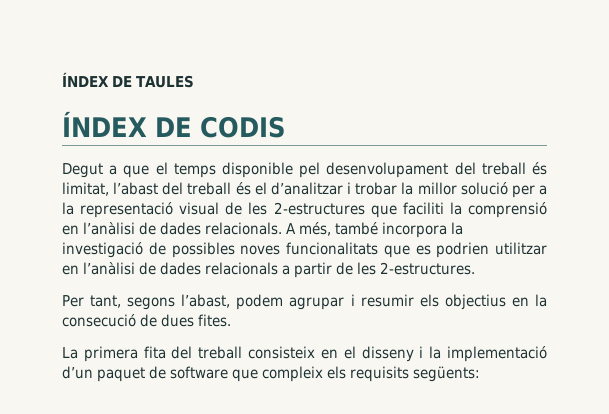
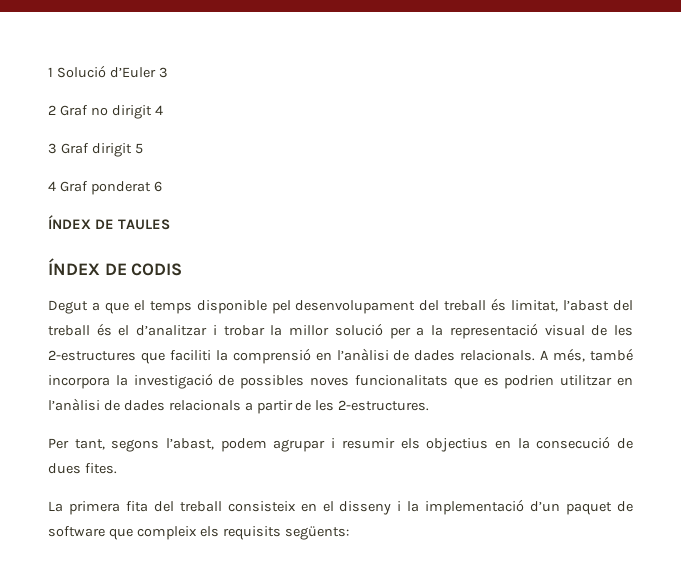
(62, 79) none -> [48,65,168,78] [48,105,163,119] [48,143,143,157] [48,181,162,195] 1 Solució d’Euler 3 // 2 Graf no dirigit 4 // 3 Graf dirigit 5 // 4 Graf ponderat 6 //

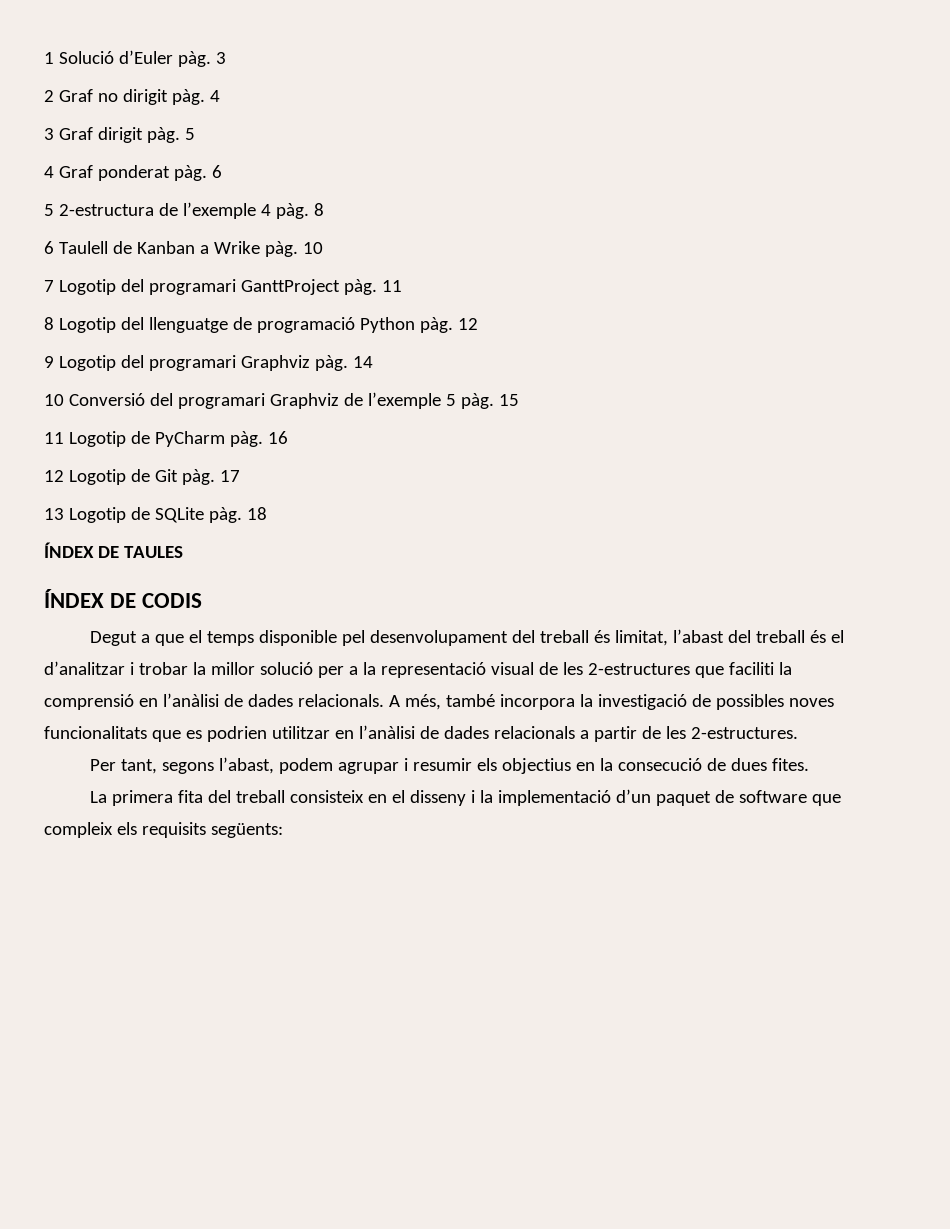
(156, 72) none -> [177,51,211,67] pàg.
(152, 112) none -> [171,89,205,105] pàg.
(132, 150) none -> [146,127,180,143] pàg.
[153,181,162,192] 6 -> [173,165,222,181] [44,202,324,219] [44,241,323,257] [44,279,402,295] [44,317,478,333] [44,355,373,371] [44,392,519,409] [44,431,288,447] [44,469,240,485] [44,507,267,523] pàg. 6 // 5 2-estructura de l’exemple 4 pàg. 8 // 6 Taulell de Kanban a Wrike pàg. 10 // 7 Logotip del programari GanttProject pàg. 11 // 8 Logotip del llenguatge de programació Python pàg. 12 // 9 Logotip del programari Graphviz pàg. 14 // 10 Conversió del programari Graphviz de l’exemple 5 pàg. 15 // 11 Logotip de PyCharm pàg. 16 // 12 Logotip de Git pàg. 17 // 13 Logotip de SQLite pàg. 18

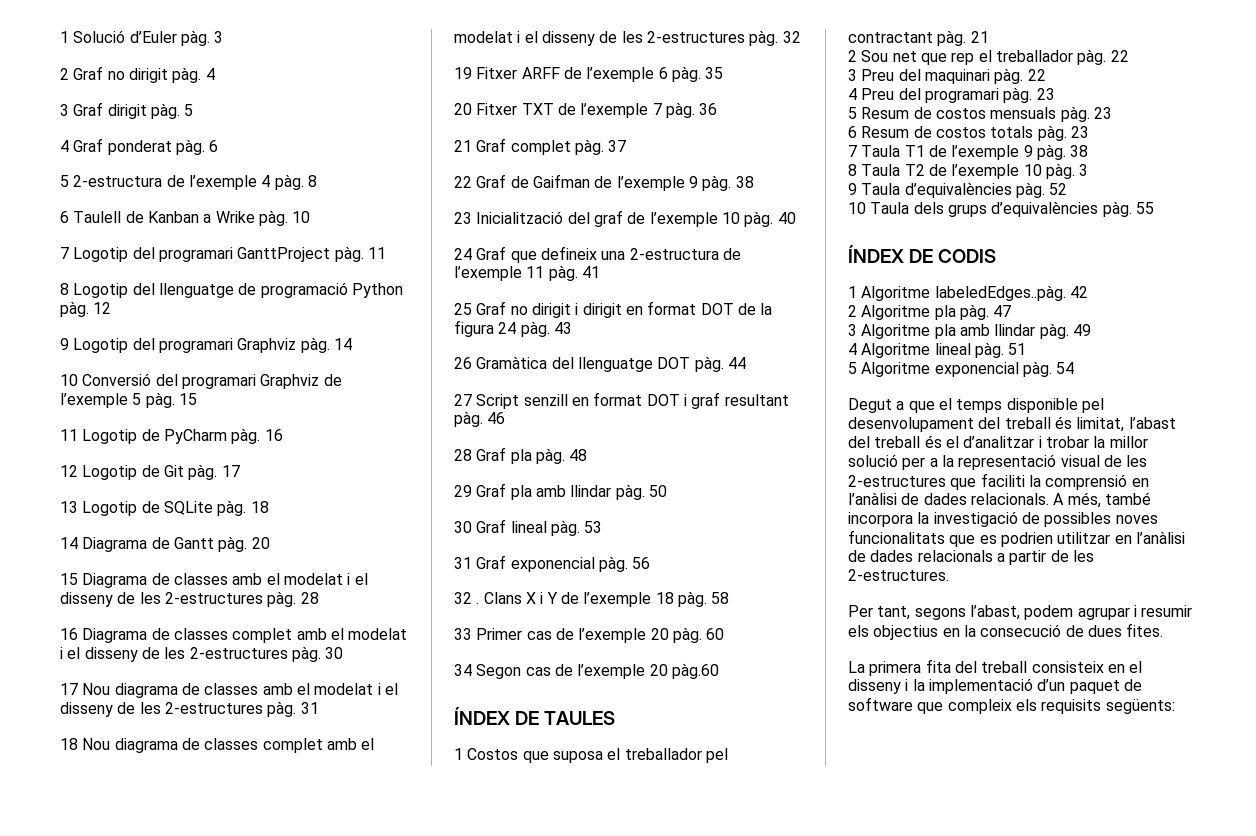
[44,542,183,558] [44,589,203,608] ÍNDEX DE TAULES // ÍNDEX DE CODIS -> [60,536,270,552] [60,573,368,588] [60,591,319,607] [60,628,408,643] [60,646,344,662] [60,683,398,698] [60,701,319,717] [60,738,375,753] [454,30,801,46] [454,66,724,82] [454,102,718,118] [454,138,627,155] [454,174,754,191] [454,210,796,227] [454,246,741,263] [454,265,600,281] [454,301,773,318] [454,320,572,337] [454,356,746,372] [454,392,789,409] [454,411,506,427] [454,447,588,464] [454,483,667,500] [454,519,603,536] [454,555,651,572] [454,591,730,607] [454,627,725,643] [454,663,719,679] [454,707,616,725] [454,748,728,763] [848,30,989,46] [848,49,1129,65] [848,68,1046,84] [848,87,1055,103] [848,106,1112,122] [848,125,1089,141] [848,144,1089,160] [848,163,1089,179] [848,182,1068,198] [848,201,1154,217] [848,245,997,263] [848,285,1088,301] [848,304,1012,320] [848,323,1091,339] [848,342,1027,358] [848,361,1075,377] 14 Diagrama de Gantt pàg. 20 // 15 Diagrama de classes amb el modelat i el disseny de les 2-estructures pàg. 28 // 16 Diagrama de classes complet amb el modelat i el disseny de les 2-estructures pàg. 30 // 17 Nou diagrama de classes amb el modelat i el disseny de les 2-estructures pàg. 31 // 18 Nou diagrama de classes complet amb el modelat i el disseny de les 2-estructures pàg. 32 // 19 Fitxer ARFF de l’exemple 6 pàg. 35 // 20 Fitxer TXT de l’exemple 7 pàg. 36 // 21 Graf complet pàg. 37 // 22 Graf de Gaifman de l’exemple 9 pàg. 38 // 23 Inicialització del graf de l’exemple 10 pàg. 40 // 24 Graf que defineix una 2-estructura de l’exemple 11 pàg. 41 // 25 Graf no dirigit i dirigit en format DOT de la figura 24 pàg. 43 // 26 Gramàtica del llenguatge DOT pàg. 44 // 27 Script senzill en format DOT i graf resultant pàg. 46 // 28 Graf pla pàg. 48 // 29 Graf pla amb llindar pàg. 50 // 30 Graf lineal pàg. 53 // 31 Graf exponencial pàg. 56 // 32 . Clans X i Y de l’exemple 18 pàg. 58 // 33 Primer cas de l’exemple 20 pàg. 60 // 34 Segon cas de l’exemple 20 pàg.60 // ÍNDEX DE TAULES // 1 Costos que suposa el treballador pel contractant pàg. 21 // 2 Sou net que rep el treballador pàg. 22 // 3 Preu del maquinari pàg. 22 // 4 Preu del programari pàg. 23 // 5 Resum de costos mensuals pàg. 23 // 6 Resum de costos totals pàg. 23 // 7 Taula T1 de l’exemple 9 pàg. 38 // 8 Taula T2 de l’exemple 10 pàg. 3 // 9 Taula d’equivalències pàg. 52 // 10 Taula dels grups d’equivalències pàg. 55 // ÍNDEX DE CODIS // 1 Algoritme labeledEdges..pàg. 42 // 2 Algoritme pla pàg. 47 // 3 Algoritme pla amb llindar pàg. 49 // 4 Algoritme lineal pàg. 51 // 5 Algoritme exponencial pàg. 54

